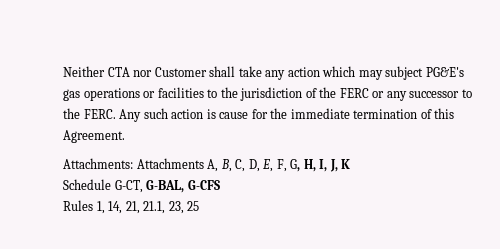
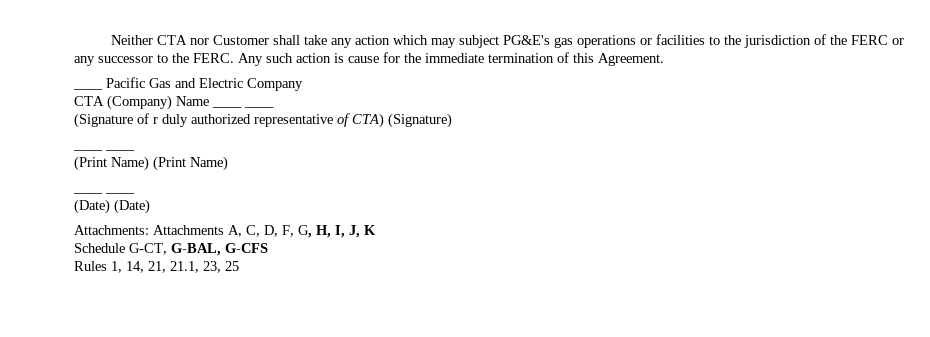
(125, 136) none -> [73,88,103,90] [106,77,303,91] [74,95,209,110] [212,106,274,108] [74,113,452,128] [73,149,135,151] [74,156,228,171] [73,192,135,194] [74,199,150,214] // ____ Pacific Gas and Electric Company // CTA (Company) Name ____ ____ // (Signature of r duly authorized representative of CTA) (Signature) // ____ ____ // (Print Name) (Print Name) // ____ ____ // (Date) (Date)
[220,159,232,172] B, -> (242, 231) none
[262,159,274,172] E, -> (278, 231) none

